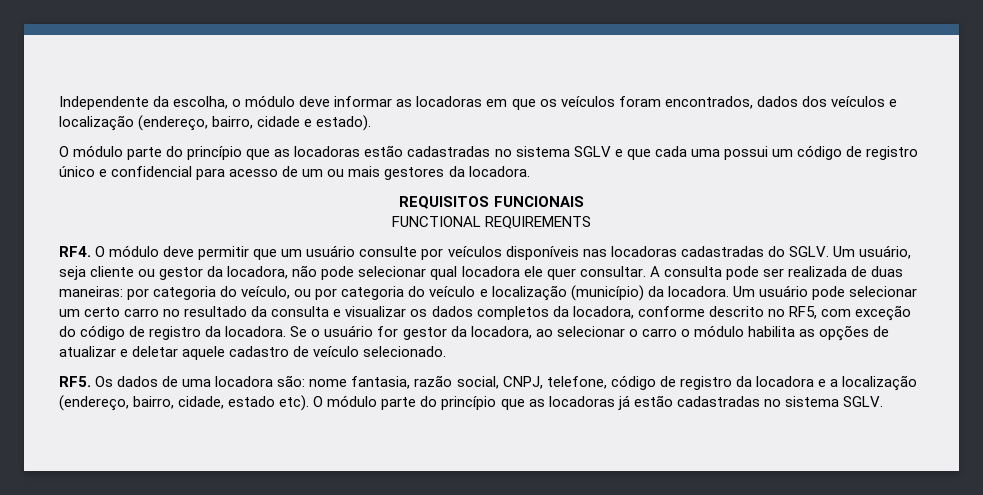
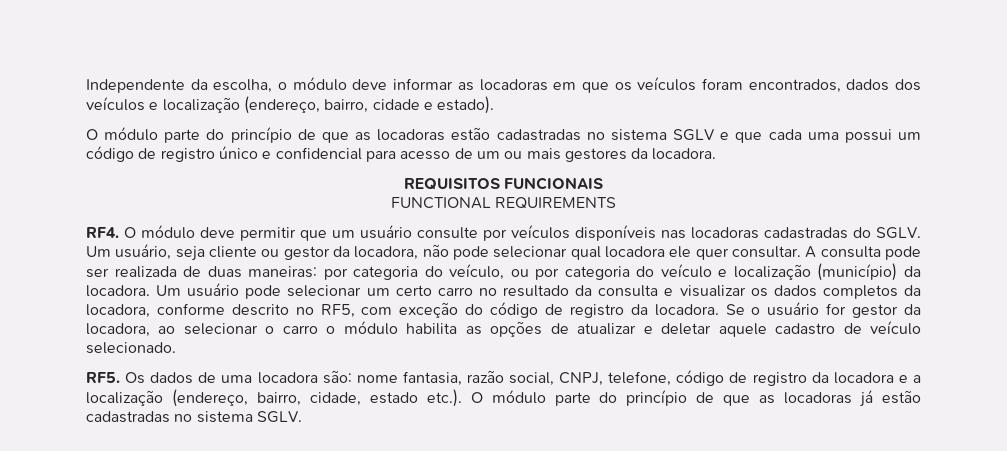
(243, 153) none -> [297,129,316,140] de
[279,395,497,411] etc). O módulo parte do princípio -> [426,389,715,407] etc.). O módulo parte do princípio de

